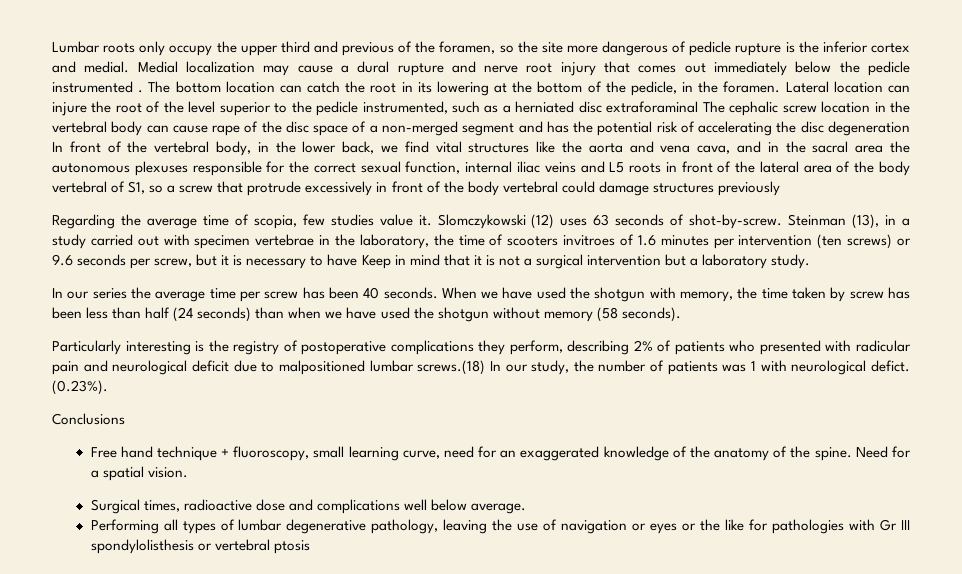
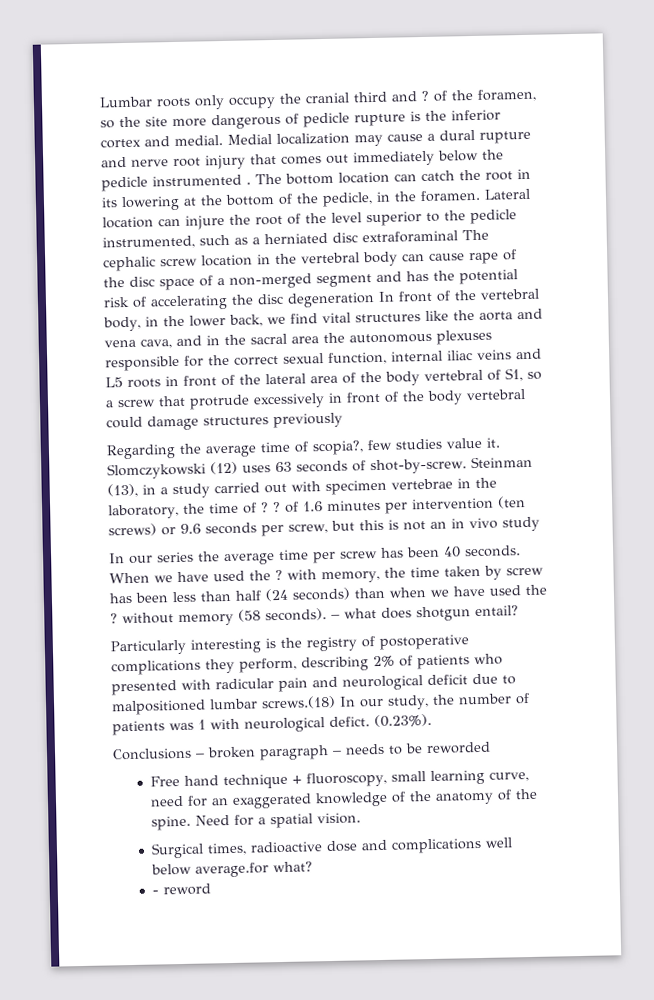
[240,45,278,56] upper -> [305,92,350,104] cranial
[342,42,395,56] previous -> [421,90,430,102] ?
[253,215,297,229] scopia, -> [312,440,364,456] scopia?,
[507,235,616,246] scooters invitroes -> [260,501,281,513] ? ?
[221,254,811,269] it is necessary to have Keep in mind that it is not a surgical intervention but a laboratory study. -> [358,516,540,532] this is not an in vivo study
[594,287,646,302] shotgun -> [275,569,283,581] ?
[437,307,489,322] shotgun -> [110,613,118,624] ?
(681, 314) none -> [331,605,519,622] – what does shotgun entail?
(125, 419) none -> [196,741,491,761] – broken paragraph – needs to be reworded
[470,503,526,514] [90,519,910,534] [90,539,310,554] average. // Performing all types of lumbar degenerative pathology, leaving the use of navigation or eyes or the like for pathologies with Gr III spondylolisthesis or vertebral ptosis -> [194,861,313,878] [151,883,211,896] average.for what? // - reword

